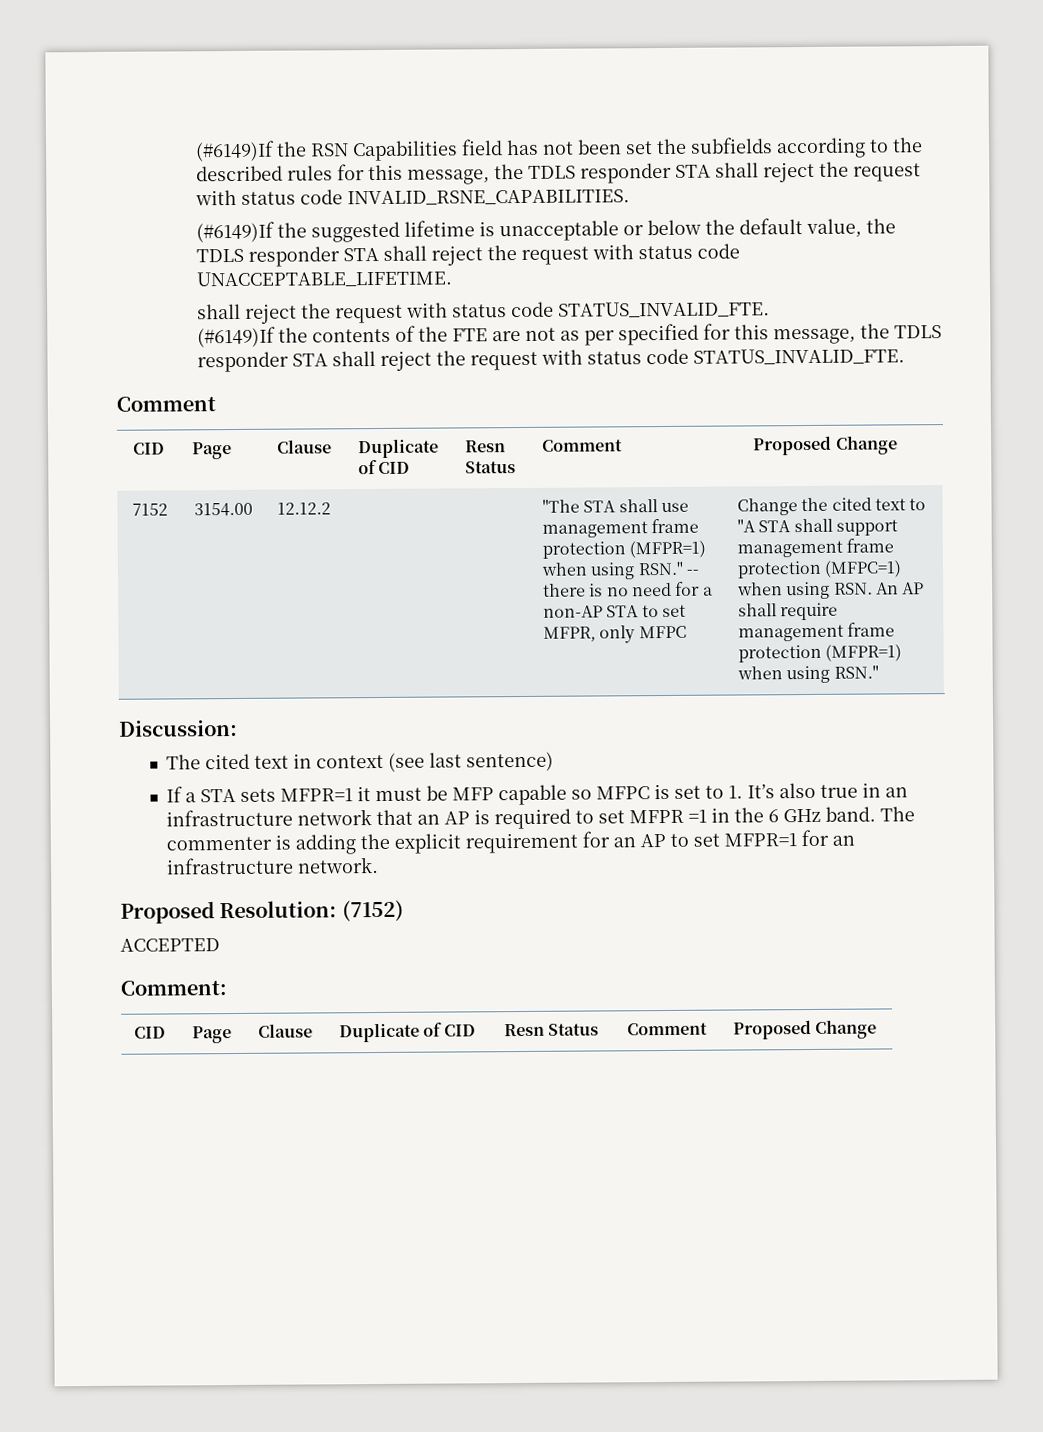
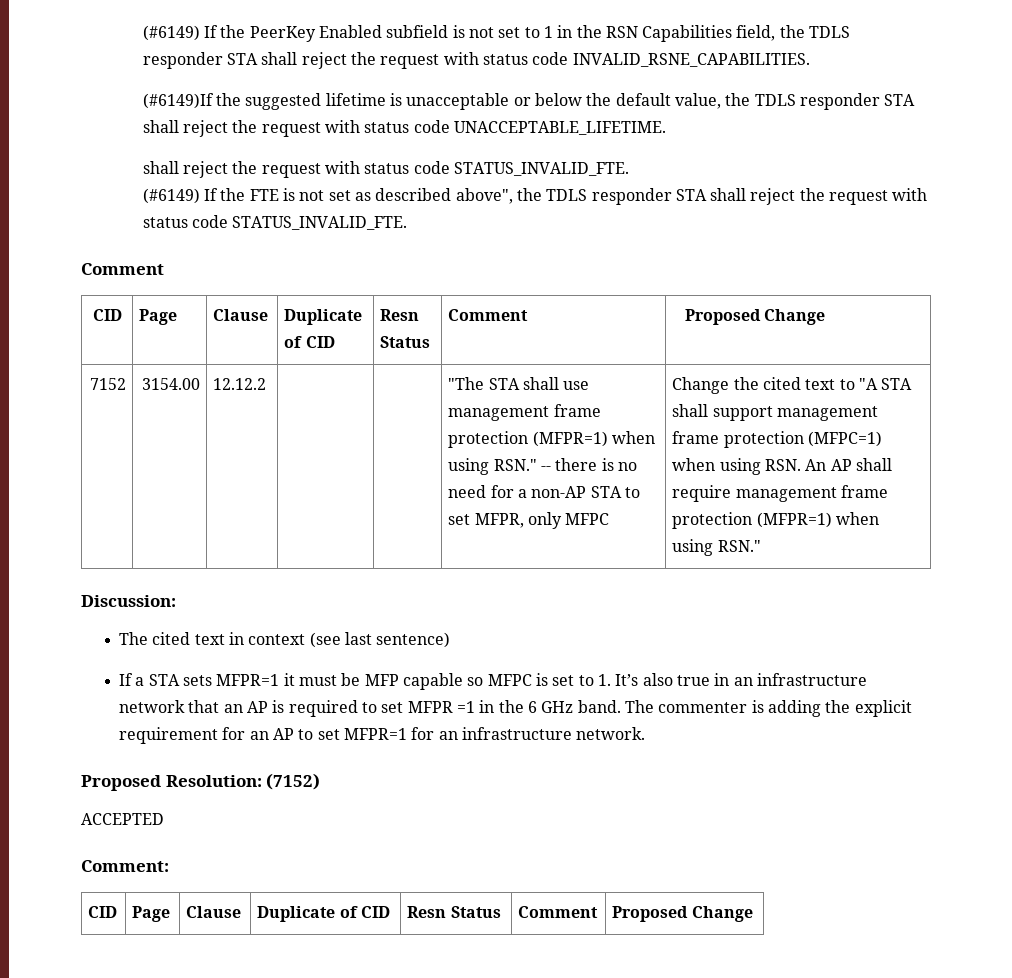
[195,137,924,162] [196,164,491,185] (#6149)If the RSN Capabilities field has not been set the subfields according to the described rules for this message, -> [142,25,776,42] (#6149) If the PeerKey Enabled subfield is not set to 1 in the RSN Capabilities field,
[197,323,857,348] (#6149)If the contents of the FTE are not as per specified for this message, -> [142,188,513,204] (#6149) If the FTE is not set as described above",

